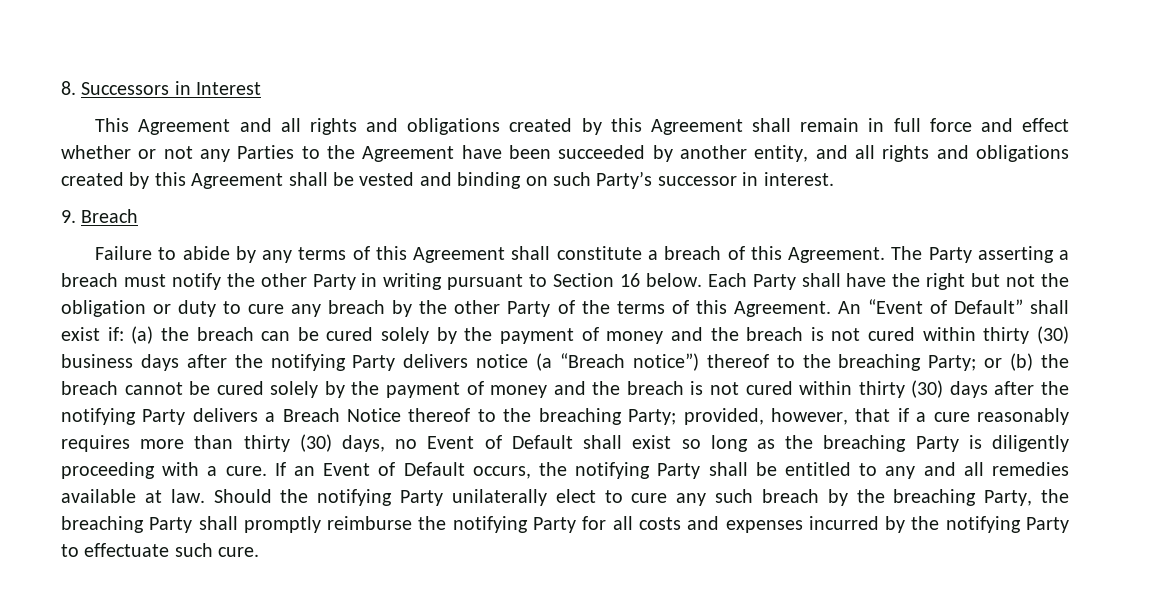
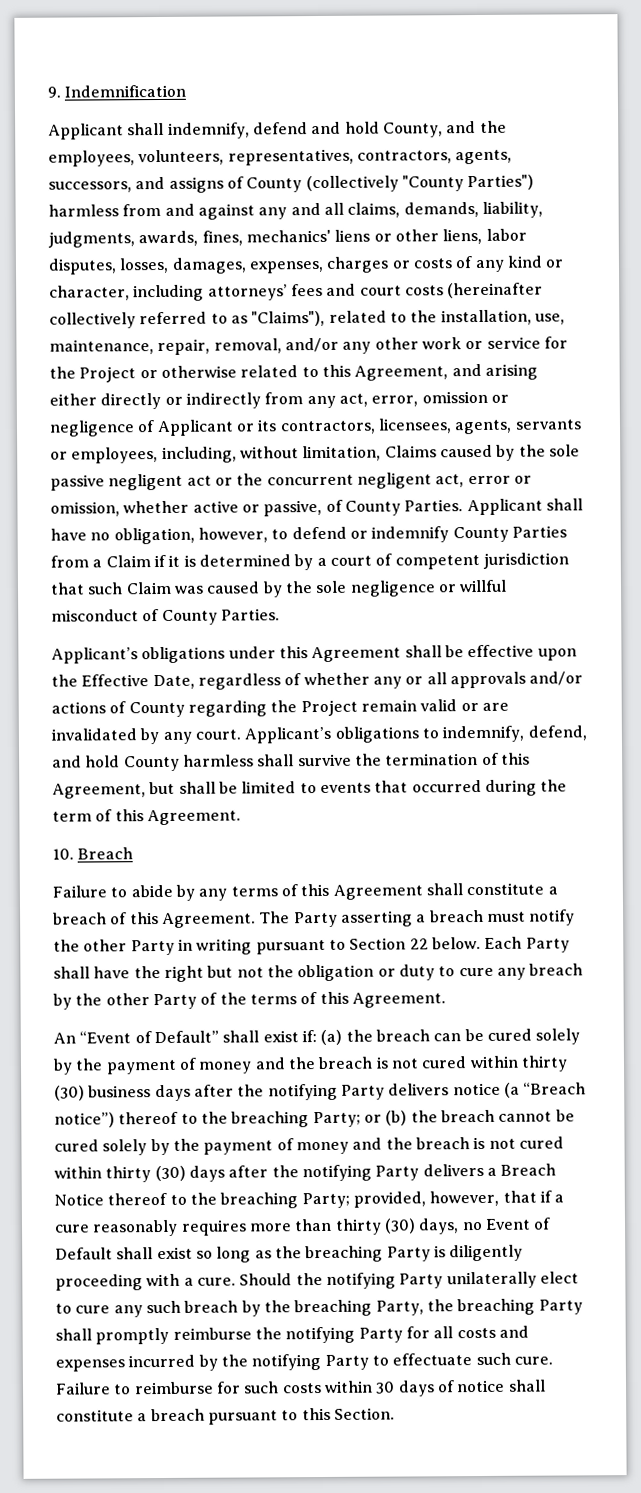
[61,81,262,95] [95,118,1069,135] [61,145,1070,162] [61,171,834,189] [61,210,76,223] 8. Successors in Interest // This Agreement and all rights and obligations created by this Agreement shall remain in full force and effect whether or not any Parties to the Agreement have been succeeded by another entity, and all rights and obligations created by this Agreement shall be vested and binding on such Party’s successor in interest. // 9. -> [47,84,187,98] [48,120,507,140] [48,148,513,167] [48,174,535,193] [48,201,543,220] [48,228,527,248] [48,255,564,275] [49,282,544,302] [49,309,565,329] [49,336,568,356] [49,363,538,383] [49,390,509,410] [49,418,582,437] [50,444,580,464] [50,472,532,491] [50,498,583,517] [50,525,567,545] [50,552,569,571] [50,579,508,598] [51,608,280,625] [51,644,577,664] [51,671,584,690] [51,699,509,718] [51,725,587,745] [52,752,530,772] [52,779,568,799] [52,809,241,826] [52,848,74,860] 9. Indemnification // Applicant shall indemnify, defend and hold County, and the employees, volunteers, representatives, contractors, agents, successors, and assigns of County (collectively "County Parties") harmless from and against any and all claims, demands, liability, judgments, awards, fines, mechanics' liens or other liens, labor disputes, losses, damages, expenses, charges or costs of any kind or character, including attorneys’ fees and court costs (hereinafter collectively referred to as "Claims"), related to the installation, use, maintenance, repair, removal, and/or any other work or service for the Project or otherwise related to this Agreement, and arising either directly or indirectly from any act, error, omission or negligence of Applicant or its contractors, licensees, agents, servants or employees, including, without limitation, Claims caused by the sole passive negligent act or the concurrent negligent act, error or omission, whether active or passive, of County Parties. Applicant shall have no obligation, however, to defend or indemnify County Parties from a Claim if it is determined by a court of competent jurisdiction that such Claim was caused by the sole negligence or willful misconduct of County Parties. // Applicant’s obligations under this Agreement shall be effective upon the Effective Date, regardless of whether any or all approvals and/or actions of County regarding the Project remain valid or are invalidated by any court. Applicant’s obligations to indemnify, defend, and hold County harmless shall survive the termination of this Agreement, but shall be limited to events that occurred during the term of this Agreement. // 10.
[619,273,640,287] 16 -> [409,938,429,950] 22
(831, 309) none -> (446, 1000) //
[274,462,1070,479] [61,489,205,503] If an Event of Default occurs, the notifying Party shall be entitled to any and all remedies available at law. -> (236, 1281) none
(260, 552) none -> [55,1379,546,1397] [56,1407,395,1425] Failure to reimburse for such costs within 30 days of notice shall constitute a breach pursuant to this Section.

